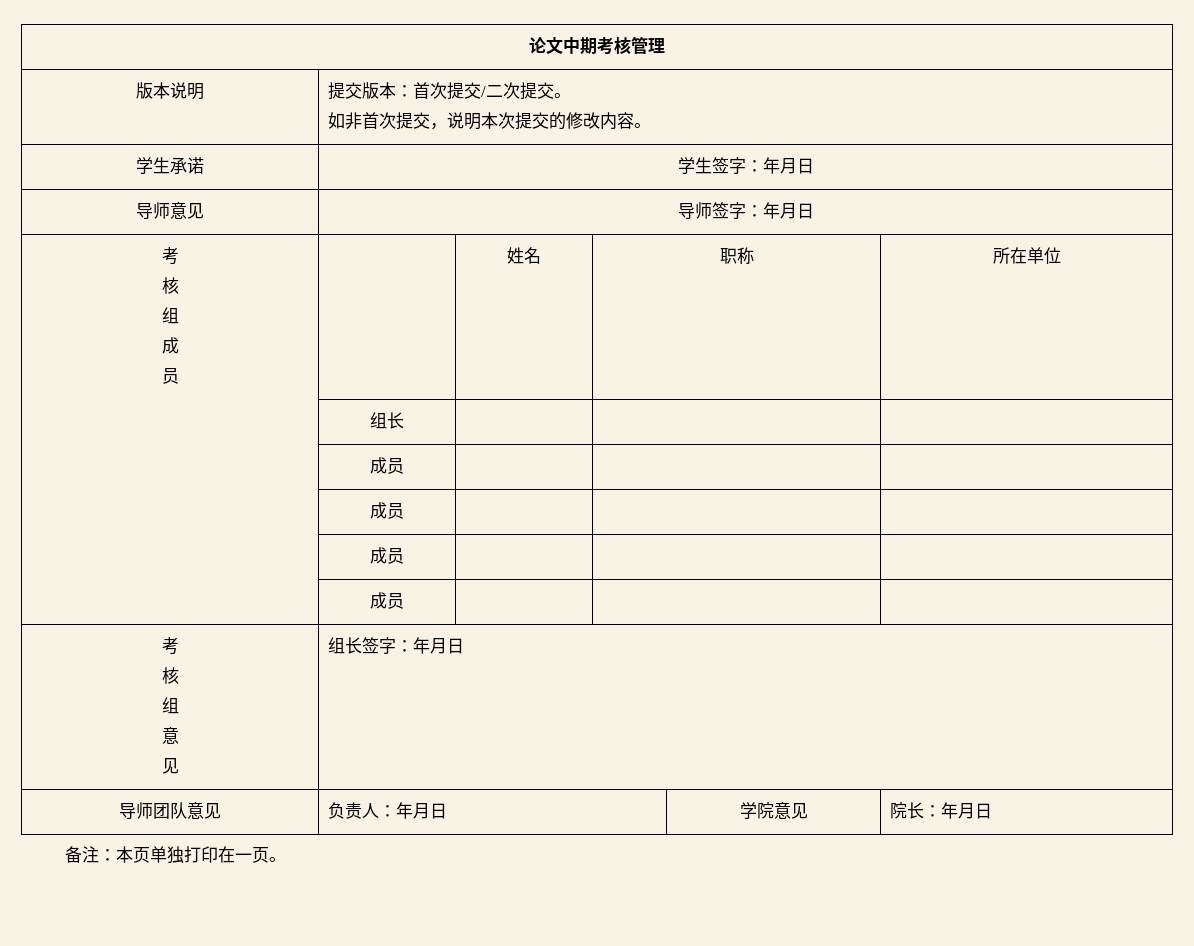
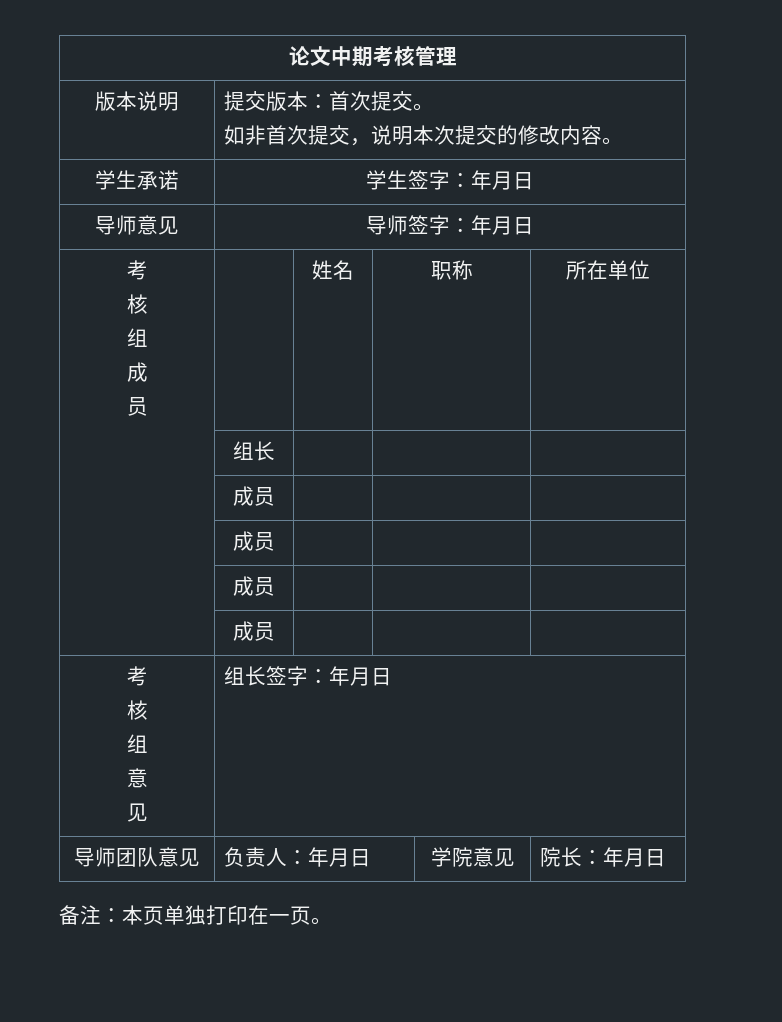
[481,82,555,100] /二次提交 -> (413, 101) none

